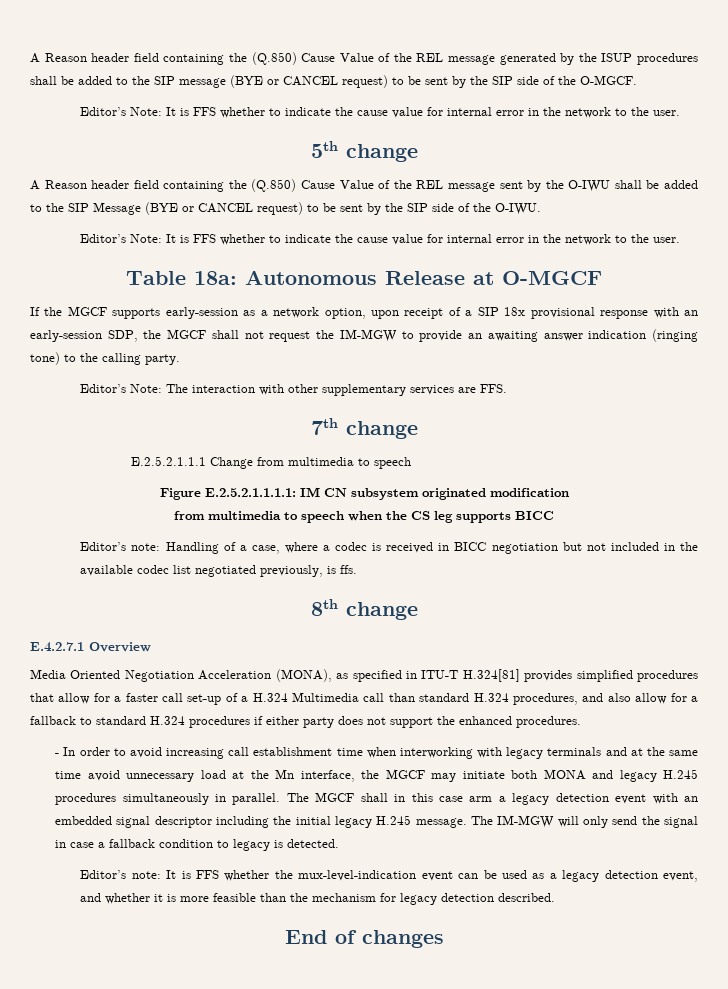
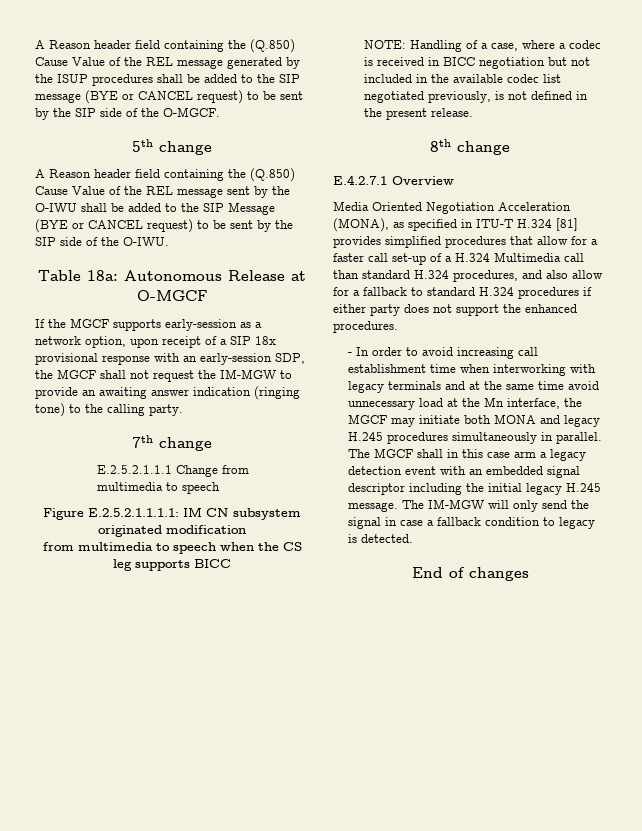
[80,107,681,118] // Editor’s Note: It is FFS whether to indicate the cause value for internal error in the network to the user. -> (220, 112) none
[80,234,681,245] // Editor’s Note: It is FFS whether to indicate the cause value for internal error in the network to the user. -> (169, 241) none
[80,384,508,396] // Editor’s Note: The interaction with other supplementary services are FFS. -> (183, 410) none
[80,542,161,551] Editor’s note: -> [363,40,406,49] NOTE:
[340,565,358,574] ffs. -> [507,91,588,100] [363,108,473,120] not defined in the present release.
[462,669,520,682] H.324[81] -> [517,218,578,231] H.324 [81]
[80,870,698,882] [80,893,556,905] // Editor’s note: It is FFS whether the mux-level-indication event can be used as a legacy detection event, and whether it is more feasible than the mechanism for legacy detection described. -> (414, 538) none

